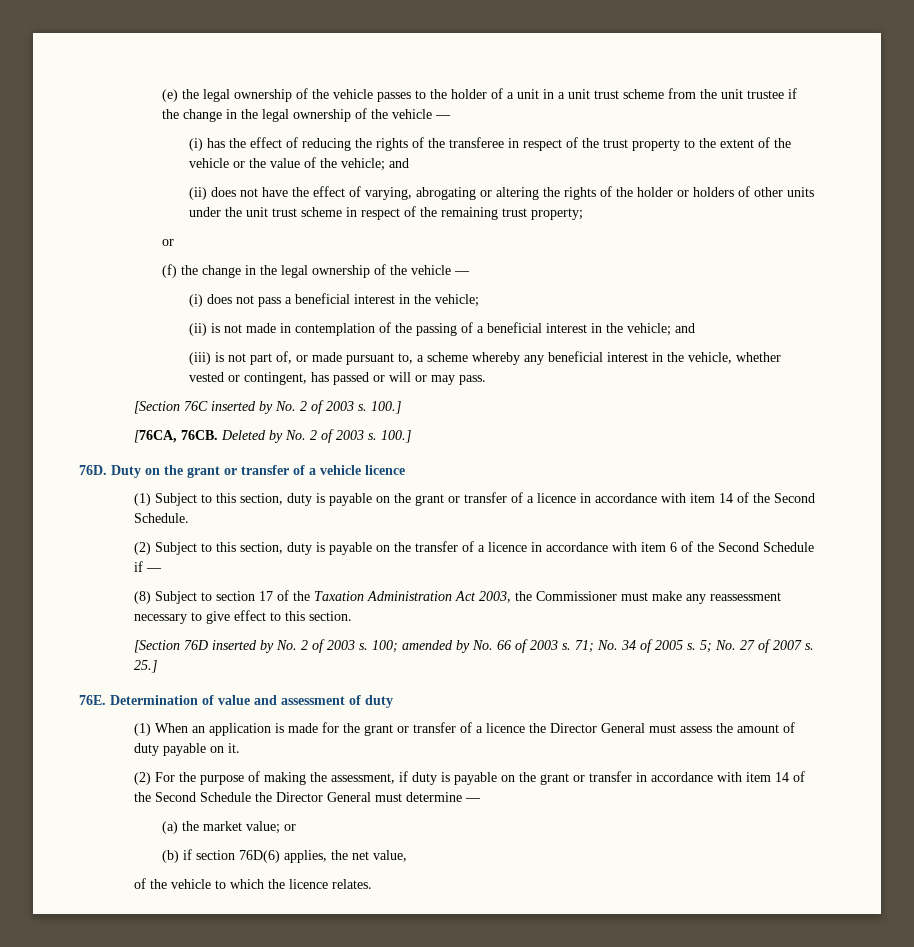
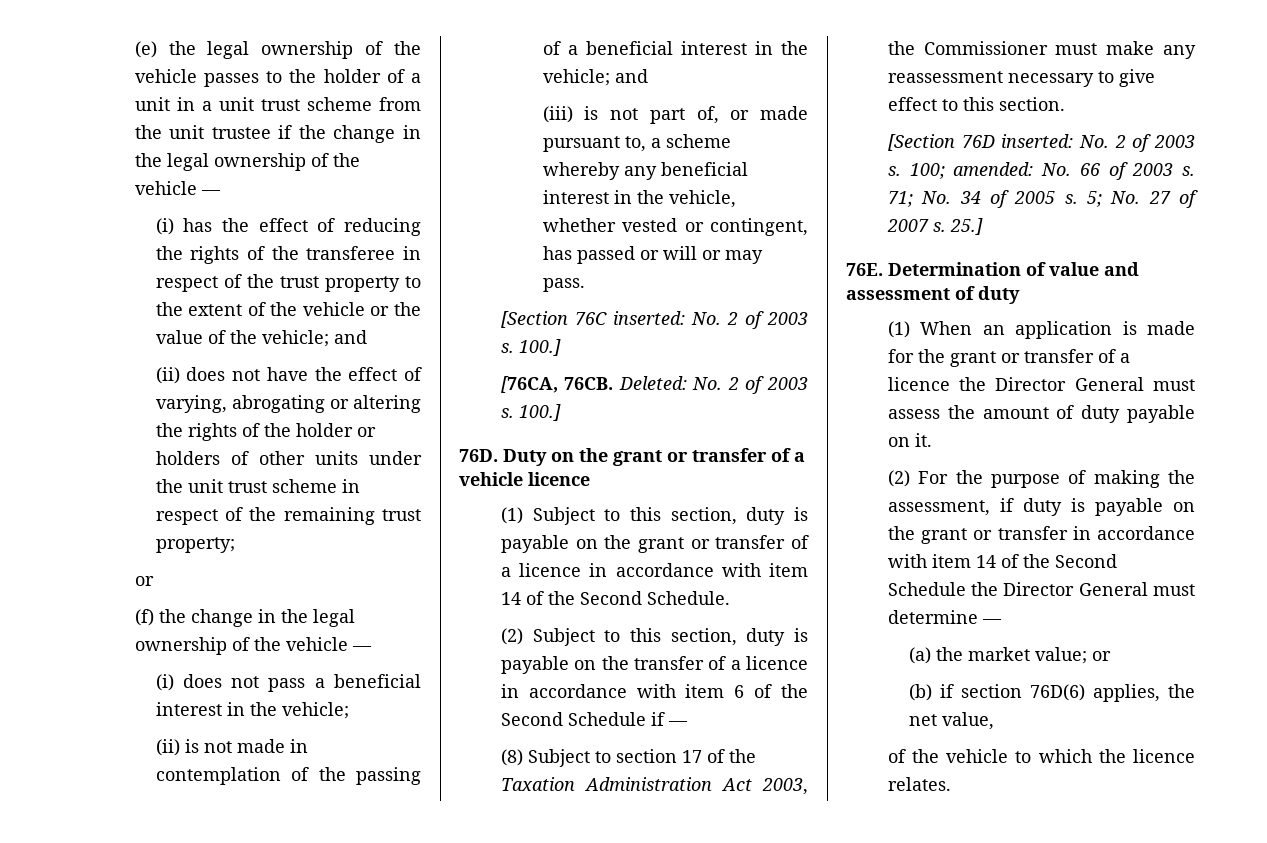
[211,401,274,414] inserted by -> [612,311,685,325] inserted:
[221,430,284,443] Deleted by -> [618,376,687,390] Deleted:
[212,640,275,653] inserted by -> [1001,134,1074,148] inserted:
[402,640,471,653] amended by -> [953,162,1034,176] amended:

